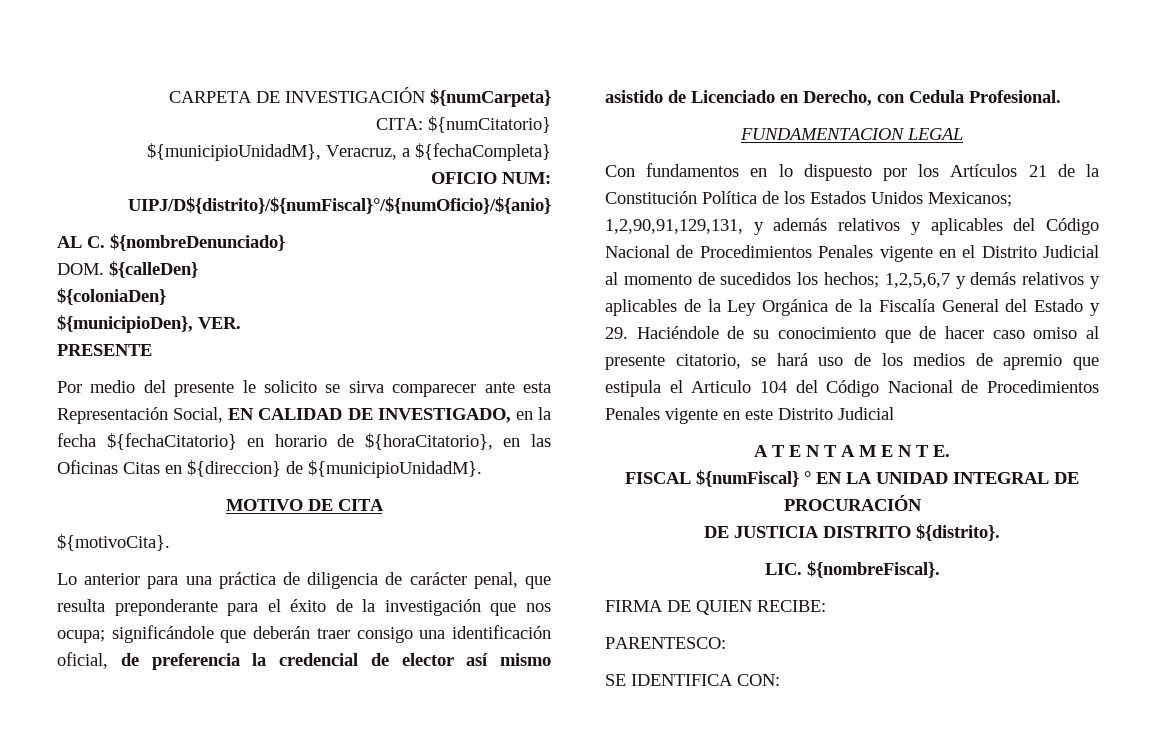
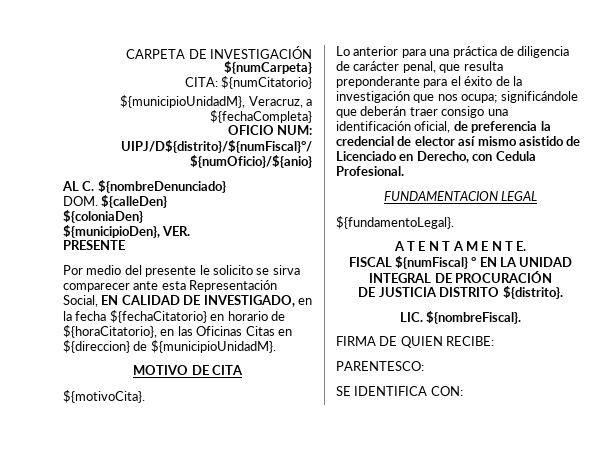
[605,163,1099,181] [605,191,1012,207] [605,218,1099,235] [605,245,1099,262] [605,272,1100,289] [605,299,1100,316] [605,326,1099,343] [605,353,1099,370] [605,380,1099,397] [605,407,894,424] Con fundamentos en lo dispuesto por los Artículos 21 de la Constitución Política de los Estados Unidos Mexicanos; 1,2,90,91,129,131, y además relativos y aplicables del Código Nacional de Procedimientos Penales vigente en el Distrito Judicial al momento de sucedidos los hechos; 1,2,5,6,7 y demás relativos y aplicables de la Ley Orgánica de la Fiscalía General del Estado y 29. Haciéndole de su conocimiento que de hacer caso omiso al presente citatorio, se hará uso de los medios de apremio que estipula el Articulo 104 del Código Nacional de Procedimientos Penales vigente en este Distrito Judicial -> [336,216,454,229] ${fundamentoLegal}.

